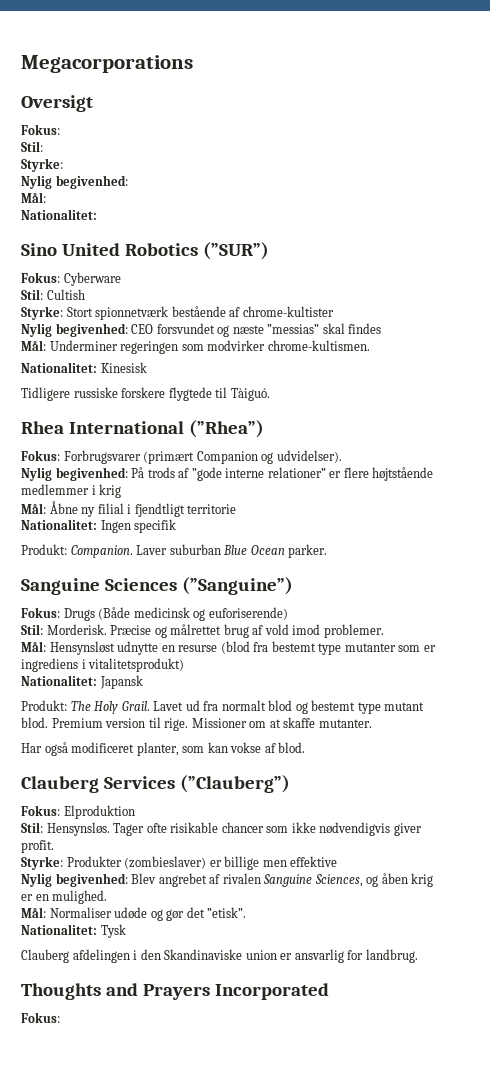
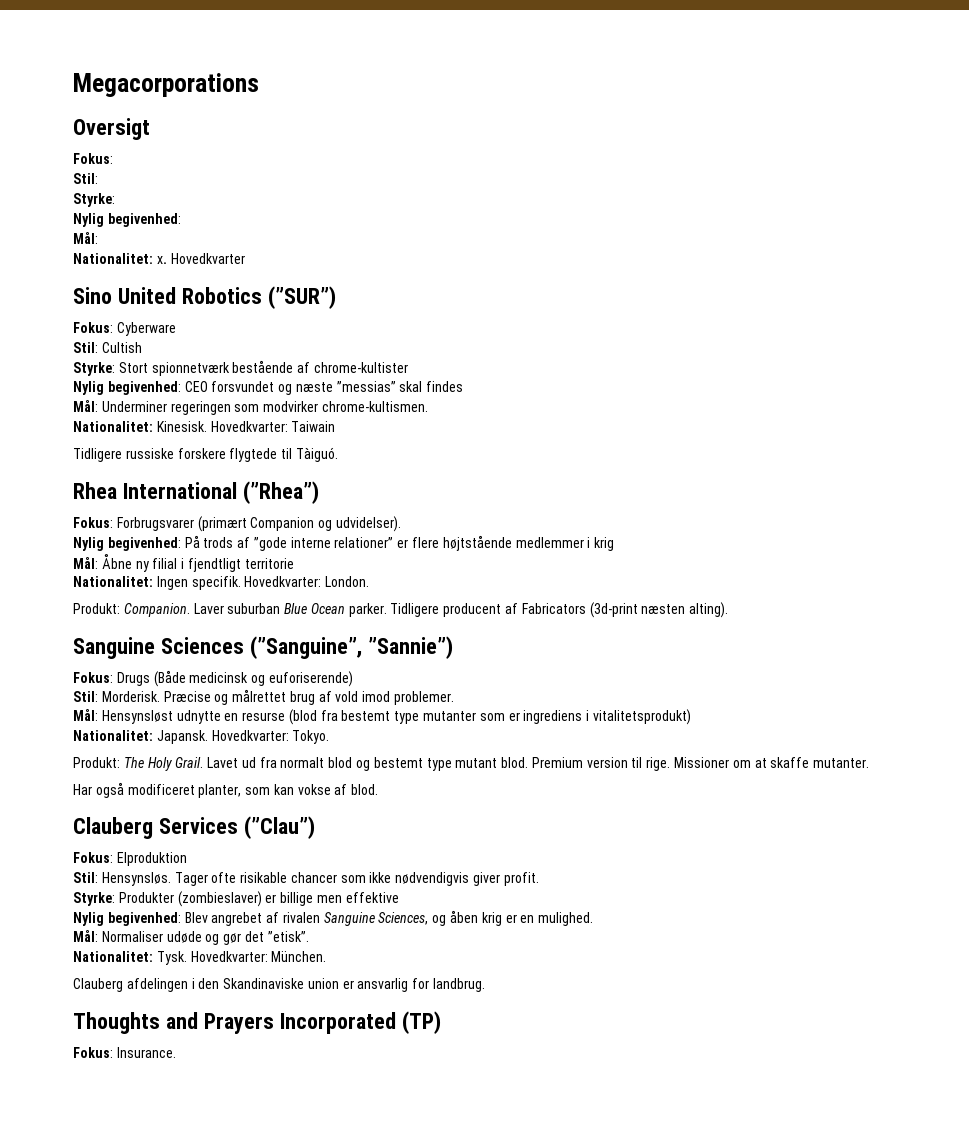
(97, 214) none -> [156,253,245,264] x. Hovedkvarter
[100,362,147,373] Kinesisk -> [156,421,336,432] Kinesisk. Hovedkvarter: Taiwain
[134,519,177,533] specifik -> [191,576,370,590] specifik. Hovedkvarter: London.
(328, 551) none -> [390,602,729,618] Tidligere producent af Fabricators (3d-print næsten alting).
[181,577,293,595] (”Sanguine”) -> [249,636,453,659] (”Sanguine”, ”Sannie”)
[99,675,143,689] Japansk -> [156,730,330,744] Japansk. Hovedkvarter: Tokyo.
[179,775,290,793] (”Clauberg”) -> [243,816,315,839] (”Clau”)
[100,924,126,938] Tysk -> [156,951,327,965] Tysk. Hovedkvarter: München.
[21,1012,60,1023] // Fokus: -> [401,1011,441,1034] [73,1047,176,1058] (TP) // Fokus: Insurance.

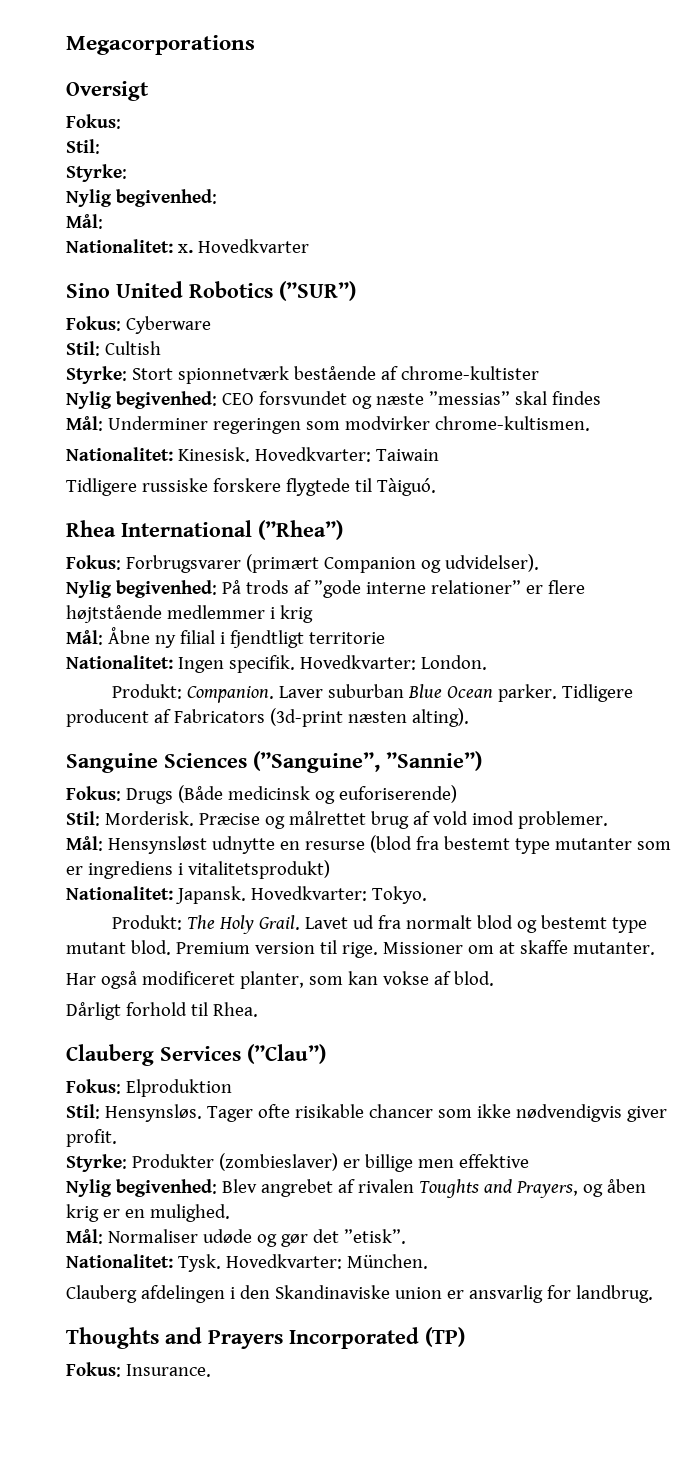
(379, 789) none -> [66,1002,258,1020] // Dårligt forhold til Rhea.
[323,912,429,926] Sanguine Sciences, -> [418,1179,578,1198] Toughts and Prayers,

